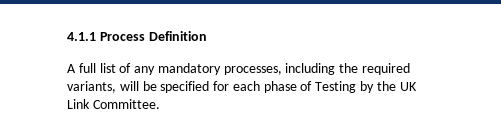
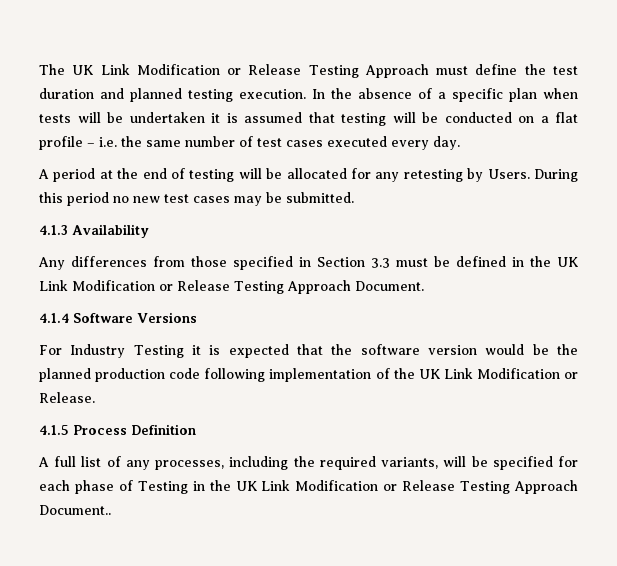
[67,32,96,41] 4.1.1 -> [39,64,579,78] [39,88,578,102] [39,112,578,126] [39,136,460,150] [38,168,578,182] [39,192,354,206] [39,224,149,238] [38,256,579,270] [39,280,424,294] [39,312,197,323] [39,344,579,358] [39,368,579,382] [39,392,95,403] [39,425,69,435] The UK Link Modification or Release Testing Approach must define the test duration and planned testing execution. In the absence of a specific plan when tests will be undertaken it is assumed that testing will be conducted on a flat profile – i.e. the same number of test cases executed every day. // A period at the end of testing will be allocated for any retesting by Users. During this period no new test cases may be submitted. // 4.1.3 Availability // Any differences from those specified in Section 3.3 must be defined in the UK Link Modification or Release Testing Approach Document. // 4.1.4 Software Versions // For Industry Testing it is expected that the software version would be the planned production code following implementation of the UK Link Modification or Release. // 4.1.5
[157,63,221,75] mandatory -> (150, 465) none
[360,81,417,93] [67,99,160,109] by the UK Link Committee. -> [192,480,578,494] [39,505,111,515] in the UK Link Modification or Release Testing Approach Document..

